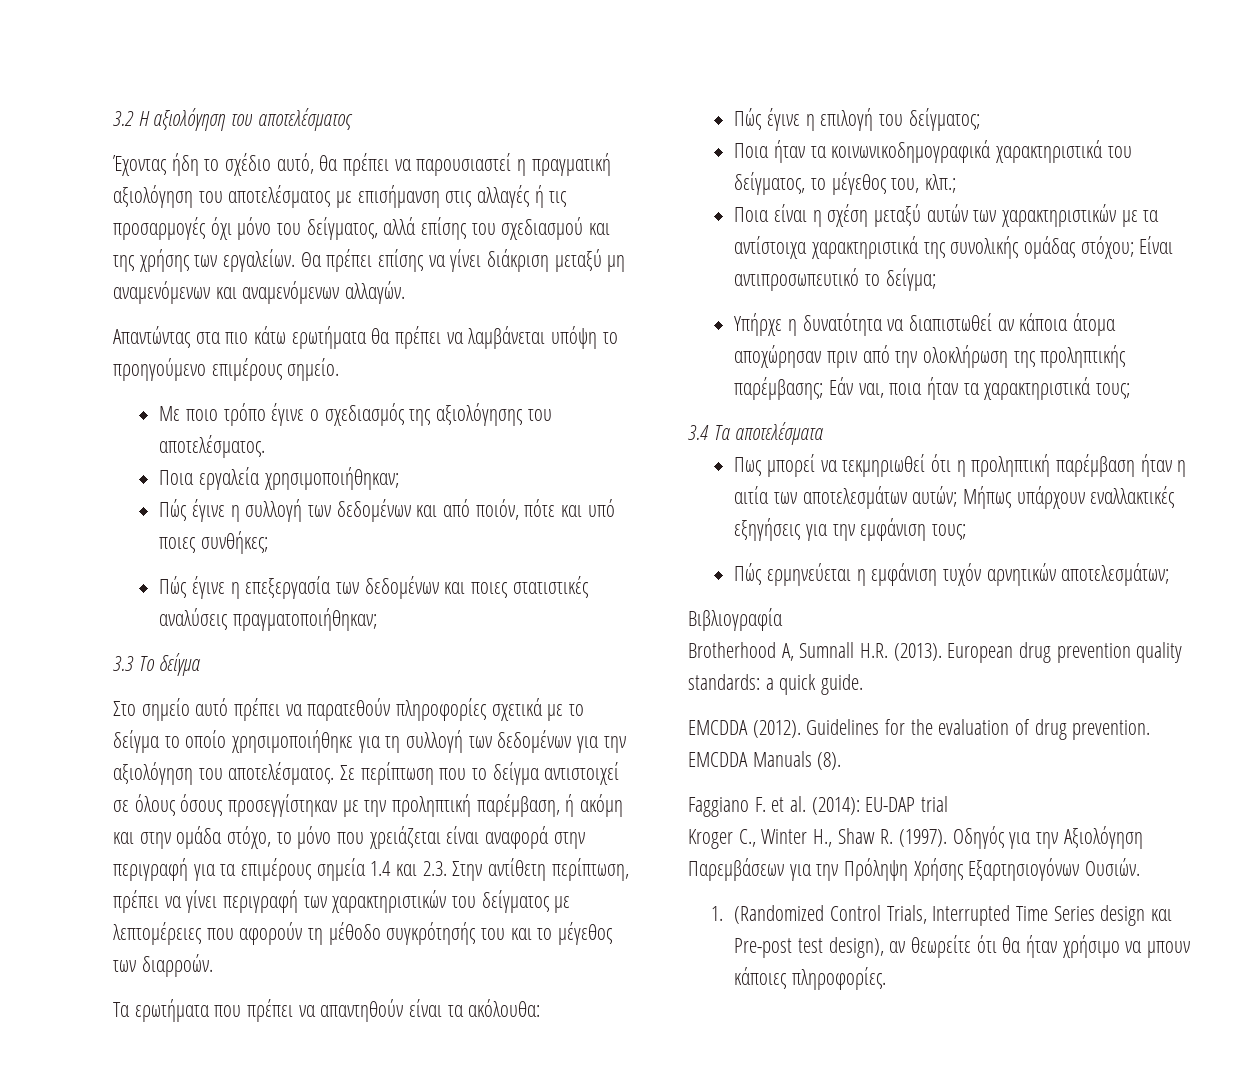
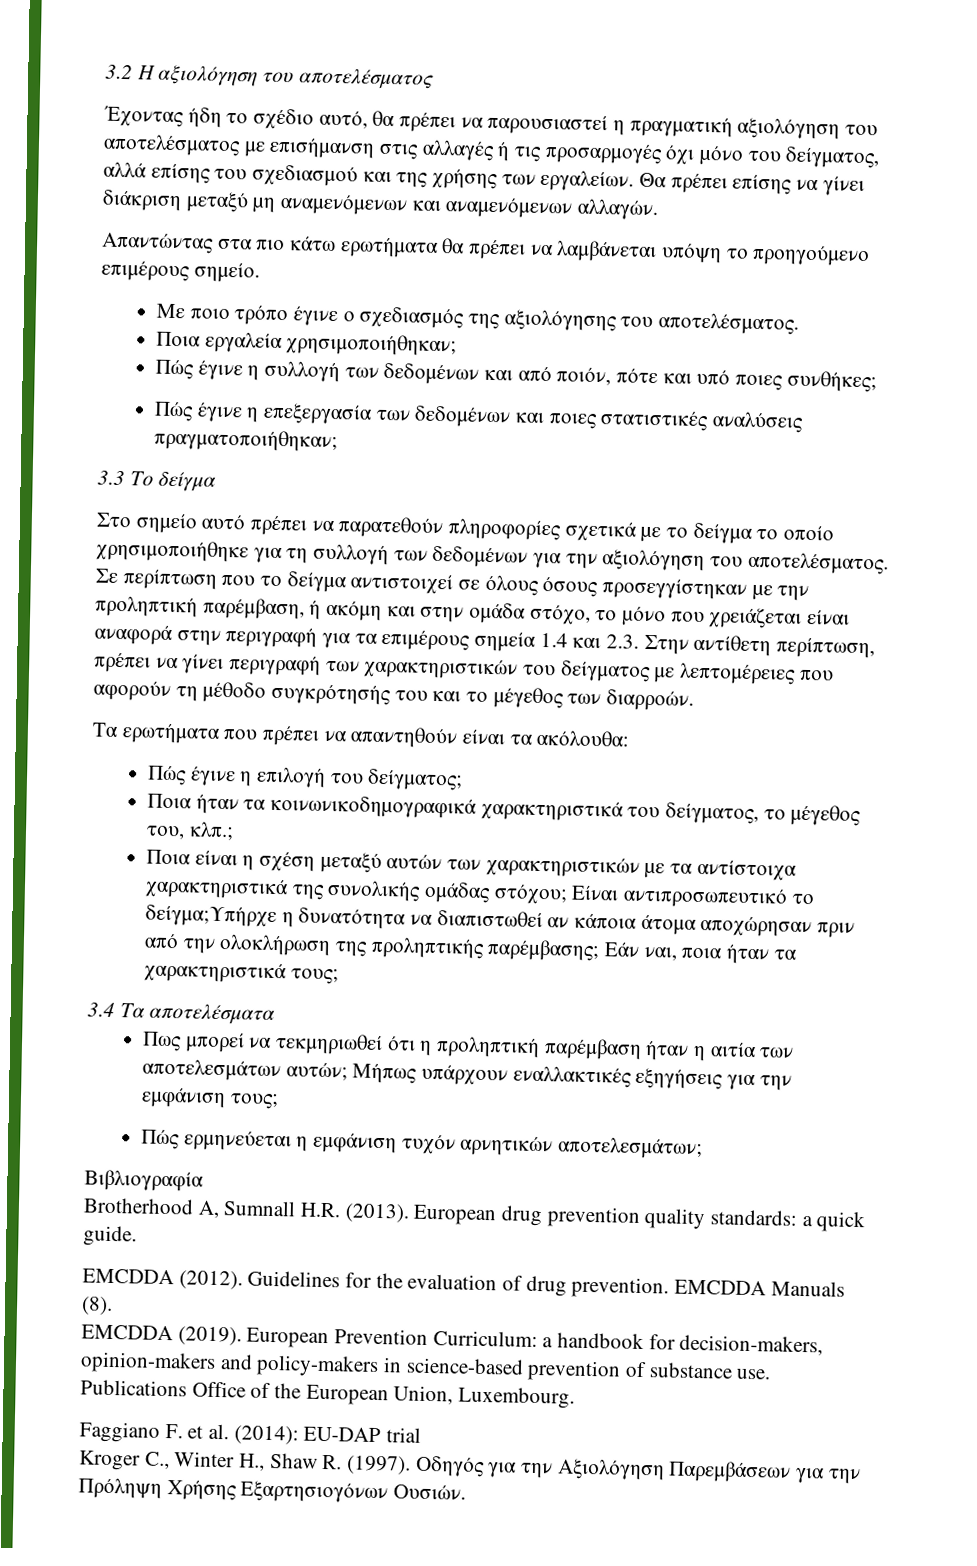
[885,268,936,291] [734,313,783,336] δείγμα; // Υπήρχε -> [145,904,278,928] δείγμα;Υπήρχε
(842, 761) none -> [81,1324,824,1356] [80,1351,771,1382] [80,1379,576,1409] // EMCDDA (2019). European Prevention Curriculum: a handbook for decision-makers, opinion-makers and policy-makers in science-based prevention of substance use. Publications Office of the European Union, Luxembourg.
[711,905,1173,926] [734,935,1191,958] [734,967,887,990] // 1. (Randomized Control Trials, Interrupted Time Series design και Pre-post test design), αν θεωρείτε ότι θα ήταν χρήσιμο να μπουν κάποιες πληροφορίες. -> (467, 1492) none

